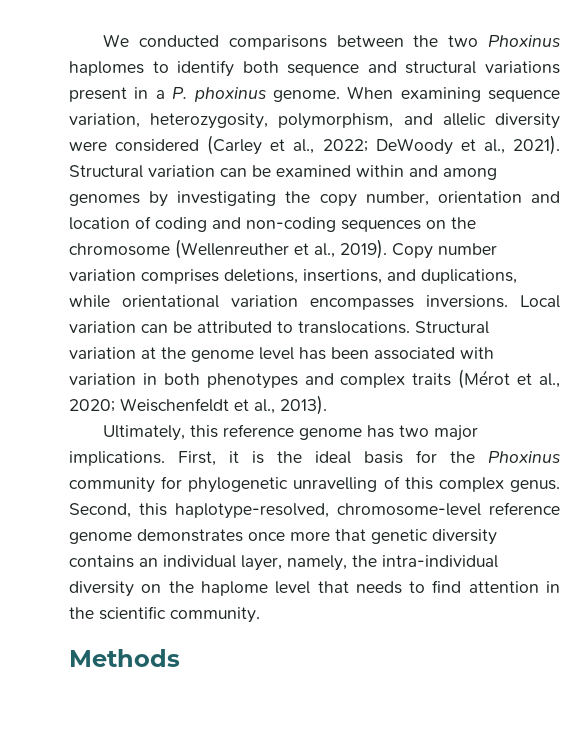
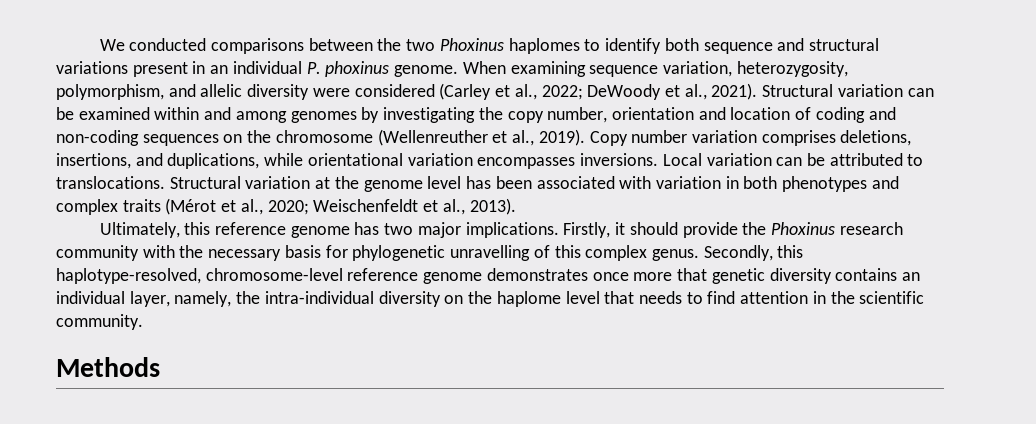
[155,90,165,99] a -> [210,61,302,74] an individual
[178,450,561,466] [69,477,155,493] First, it is the ideal basis for the Phoxinus community -> [563,222,903,238] [56,245,321,261] Firstly, it should provide the Phoxinus research community with the necessary basis
[69,503,131,518] Second, -> [703,245,773,261] Secondly,

